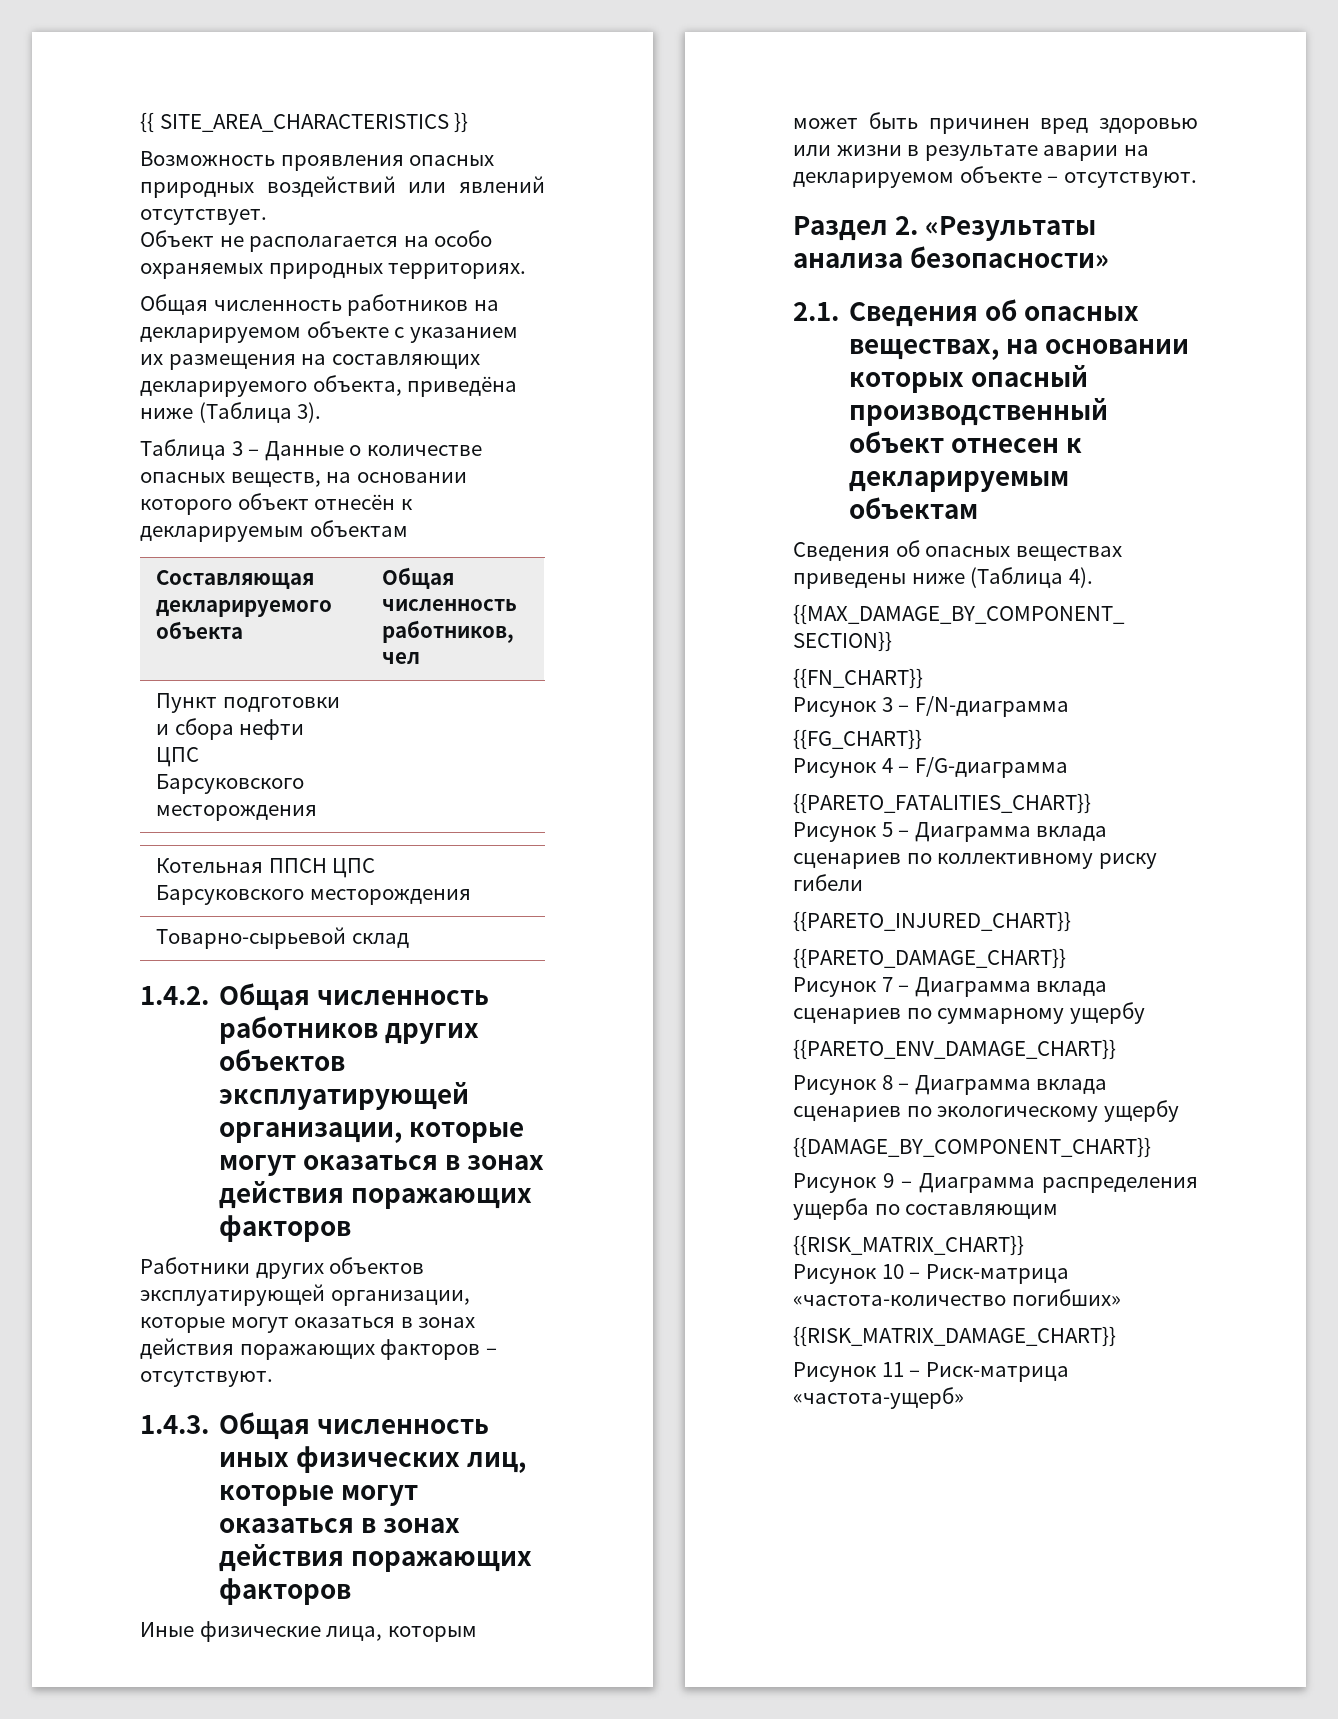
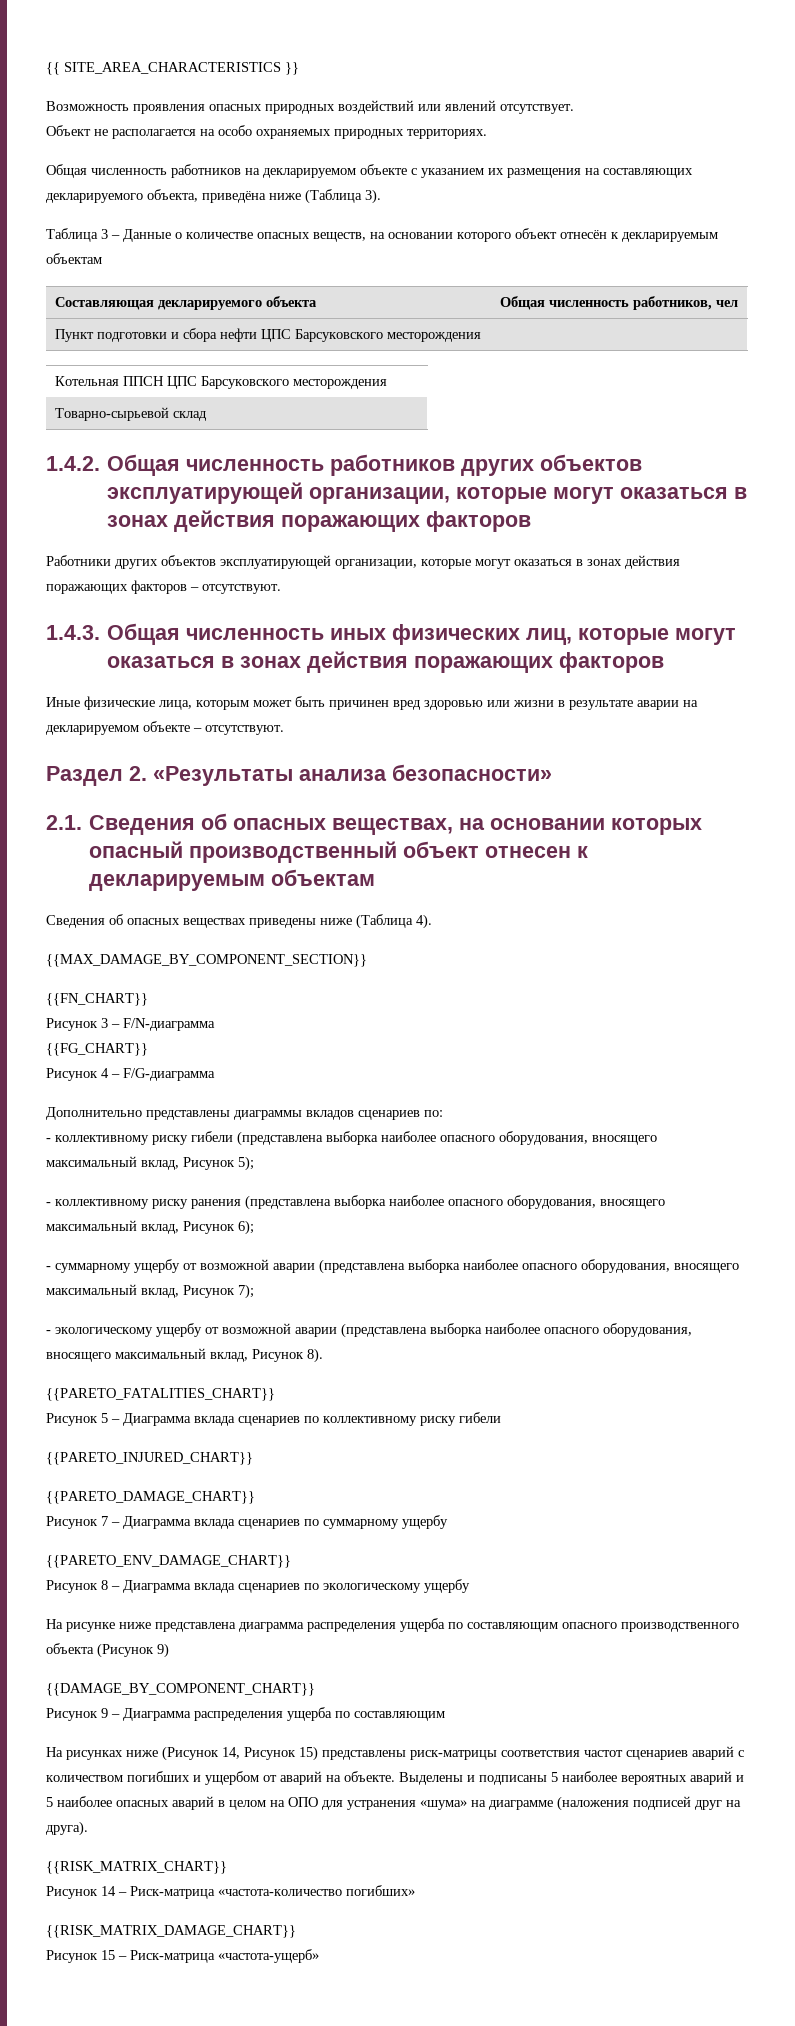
(1068, 767) none -> [46,1107,443,1120] [46,1131,657,1146] [46,1156,254,1171] [46,1195,665,1210] [46,1220,254,1235] [46,1259,739,1274] [46,1284,254,1299] [46,1323,692,1338] [46,1348,323,1363] // Дополнительно представлены диаграммы вкладов сценариев по: // - коллективному риску гибели (представлена выборка наиболее опасного оборудования, вносящего максимальный вклад, Рисунок 5); // - коллективному риску ранения (представлена выборка наиболее опасного оборудования, вносящего максимальный вклад, Рисунок 6); // - суммарному ущербу от возможной аварии (представлена выборка наиболее опасного оборудования, вносящего максимальный вклад, Рисунок 7); // - экологическому ущербу от возможной аварии (представлена выборка наиболее опасного оборудования, вносящего максимальный вклад, Рисунок 8).
(1179, 1111) none -> [46,1618,739,1632] [46,1643,169,1658] // На рисунке ниже представлена диаграмма распределения ущерба по составляющим опасного производственного объекта (Рисунок 9)
(1059, 1211) none -> [46,1746,744,1761] [46,1771,744,1785] [46,1796,741,1811] [46,1821,88,1836] // На рисунках ниже (Рисунок 14, Рисунок 15) представлены риск-матрицы соответствия частот сценариев аварий с количеством погибших и ущербом от аварий на объекте. Выделены и подписаны 5 наиболее вероятных аварий и 5 наиболее опасных аварий в целом на ОПО для устранения «шума» на диаграмме (наложения подписей друг на друга).
[881,1264,904,1279] 10 -> [101,1886,116,1896] 14
[881,1362,904,1377] 11 -> [101,1950,115,1960] 15

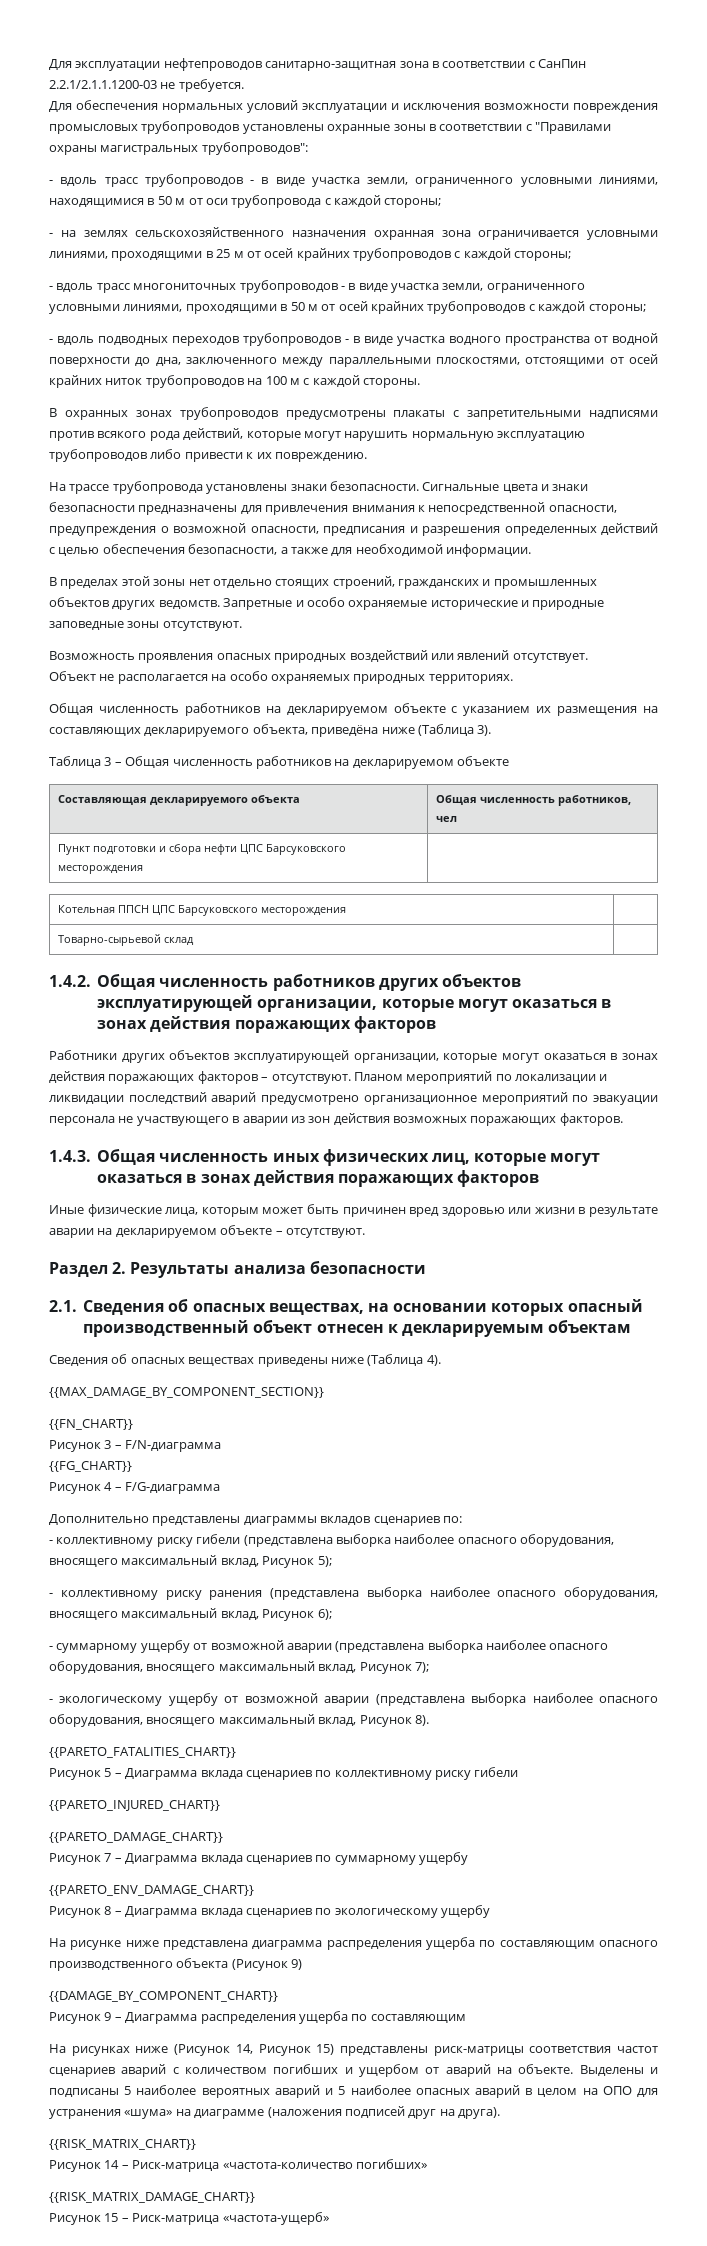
[46,62,299,75] {{ SITE_AREA_CHARACTERISTICS }} -> [49,58,586,71] [49,79,244,92] [49,100,658,113] [49,121,611,134] [49,142,308,155] [49,174,658,187] [49,195,442,208] [49,227,658,240] [49,248,572,261] [49,280,585,293] [49,301,646,314] [49,333,658,346] [49,354,658,367] [49,375,420,388] [49,407,658,420] [49,428,585,441] [49,449,367,462] [49,481,589,494] [49,502,617,515] [49,523,658,536] [49,544,531,557] [49,576,597,589] [49,597,605,610] [49,621,242,631] Для эксплуатации нефтепроводов санитарно-защитная зона в соответствии с СанПин 2.2.1/2.1.1.1200-03 не требуется. // Для обеспечения нормальных условий эксплуатации и исключения возможности повреждения промысловых трубопроводов установлены охранные зоны в соответствии с "Правилами охраны магистральных трубопроводов": // - вдоль трасс трубопроводов - в виде участка земли, ограниченного условными линиями, находящимися в 50 м от оси трубопровода с каждой стороны; // - на землях сельскохозяйственного назначения охранная зона ограничивается условными линиями, проходящими в 25 м от осей крайних трубопроводов с каждой стороны; // - вдоль трасс многониточных трубопроводов - в виде участка земли, ограниченного условными линиями, проходящими в 50 м от осей крайних трубопроводов с каждой стороны; // - вдоль подводных переходов трубопроводов - в виде участка водного пространства от водной поверхности до дна, заключенного между параллельными плоскостями, отстоящими от осей крайних ниток трубопроводов на 100 м с каждой стороны. // В охранных зонах трубопроводов предусмотрены плакаты с запретительными надписями против всякого рода действий, которые могут нарушить нормальную эксплуатацию трубопроводов либо привести к их повреждению. // На трассе трубопровода установлены знаки безопасности. Сигнальные цвета и знаки безопасности предназначены для привлечения внимания к непосредственной опасности, предупреждения о возможной опасности, предписания и разрешения определенных действий с целью обеспечения безопасности, а также для необходимой информации. // В пределах этой зоны нет отдельно стоящих строений, гражданских и промышленных объектов других ведомств. Запретные и особо охраняемые исторические и природные заповедные зоны отсутствуют.
[123,228,718,242] [46,253,102,264] Данные о количестве опасных веществ, на основании которого объект отнесён к декларируемым объектам -> [125,756,509,769] Общая численность работников на декларируемом объекте
(281, 589) none -> [353,1071,608,1084] [49,1092,658,1105] [49,1113,623,1126] Планом мероприятий по локализации и ликвидации последствий аварий предусмотрено организационное мероприятий по эвакуации персонала не участвующего в аварии из зон действия возможных поражающих факторов.
[153,764,552,786] «Результаты анализа безопасности» -> [130,1261,426,1278] Результаты анализа безопасности

